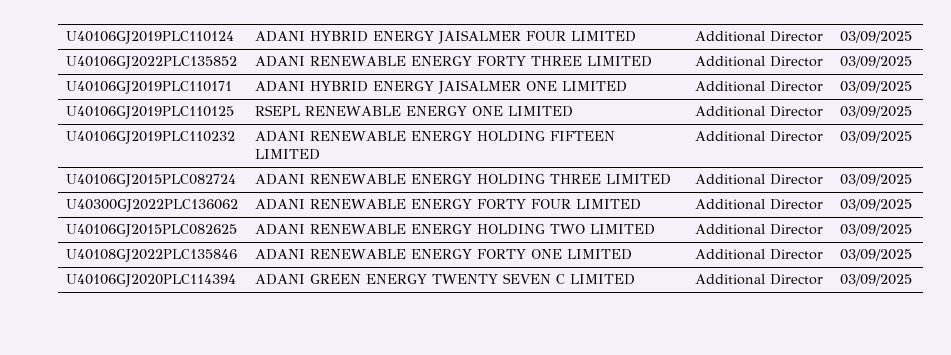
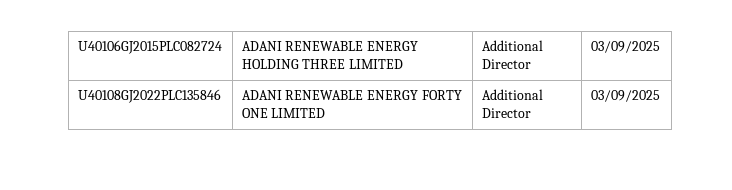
[66,31,235,44] [255,30,637,44] [695,31,824,42] [840,31,913,43] [66,56,238,69] [255,56,653,67] [695,56,824,67] [840,56,913,68] [66,81,233,94] [255,80,628,94] [695,81,824,92] [840,81,913,93] [66,106,235,119] [255,105,574,117] [695,106,824,117] [840,106,913,118] [66,131,236,144] [255,131,616,142] [255,149,321,160] [695,131,824,142] [840,131,913,143] U40106GJ2019PLC110124 | ADANI HYBRID ENERGY JAISALMER FOUR LIMITED | Additional Director | 03/09/2025 // U40106GJ2022PLC135852 | ADANI RENEWABLE ENERGY FORTY THREE LIMITED | Additional Director | 03/09/2025 // U40106GJ2019PLC110171 | ADANI HYBRID ENERGY JAISALMER ONE LIMITED | Additional Director | 03/09/2025 // U40106GJ2019PLC110125 | RSEPL RENEWABLE ENERGY ONE LIMITED | Additional Director | 03/09/2025 // U40106GJ2019PLC110232 | ADANI RENEWABLE ENERGY HOLDING FIFTEEN LIMITED | Additional Director | 03/09/2025 // -> (77, 47) none
[66,199,239,212] [255,199,642,210] [695,199,824,210] [840,199,913,211] [66,224,238,237] [255,224,656,235] [695,224,824,235] [840,224,913,236] // U40300GJ2022PLC136062 | ADANI RENEWABLE ENERGY FORTY FOUR LIMITED | Additional Director | 03/09/2025 // U40106GJ2015PLC082625 | ADANI RENEWABLE ENERGY HOLDING TWO LIMITED | Additional Director | 03/09/2025 -> (660, 47) none
[66,274,237,287] [255,273,636,285] [695,274,824,285] [840,274,913,286] // U40106GJ2020PLC114394 | ADANI GREEN ENERGY TWENTY SEVEN C LIMITED | Additional Director | 03/09/2025 -> (660, 96) none

